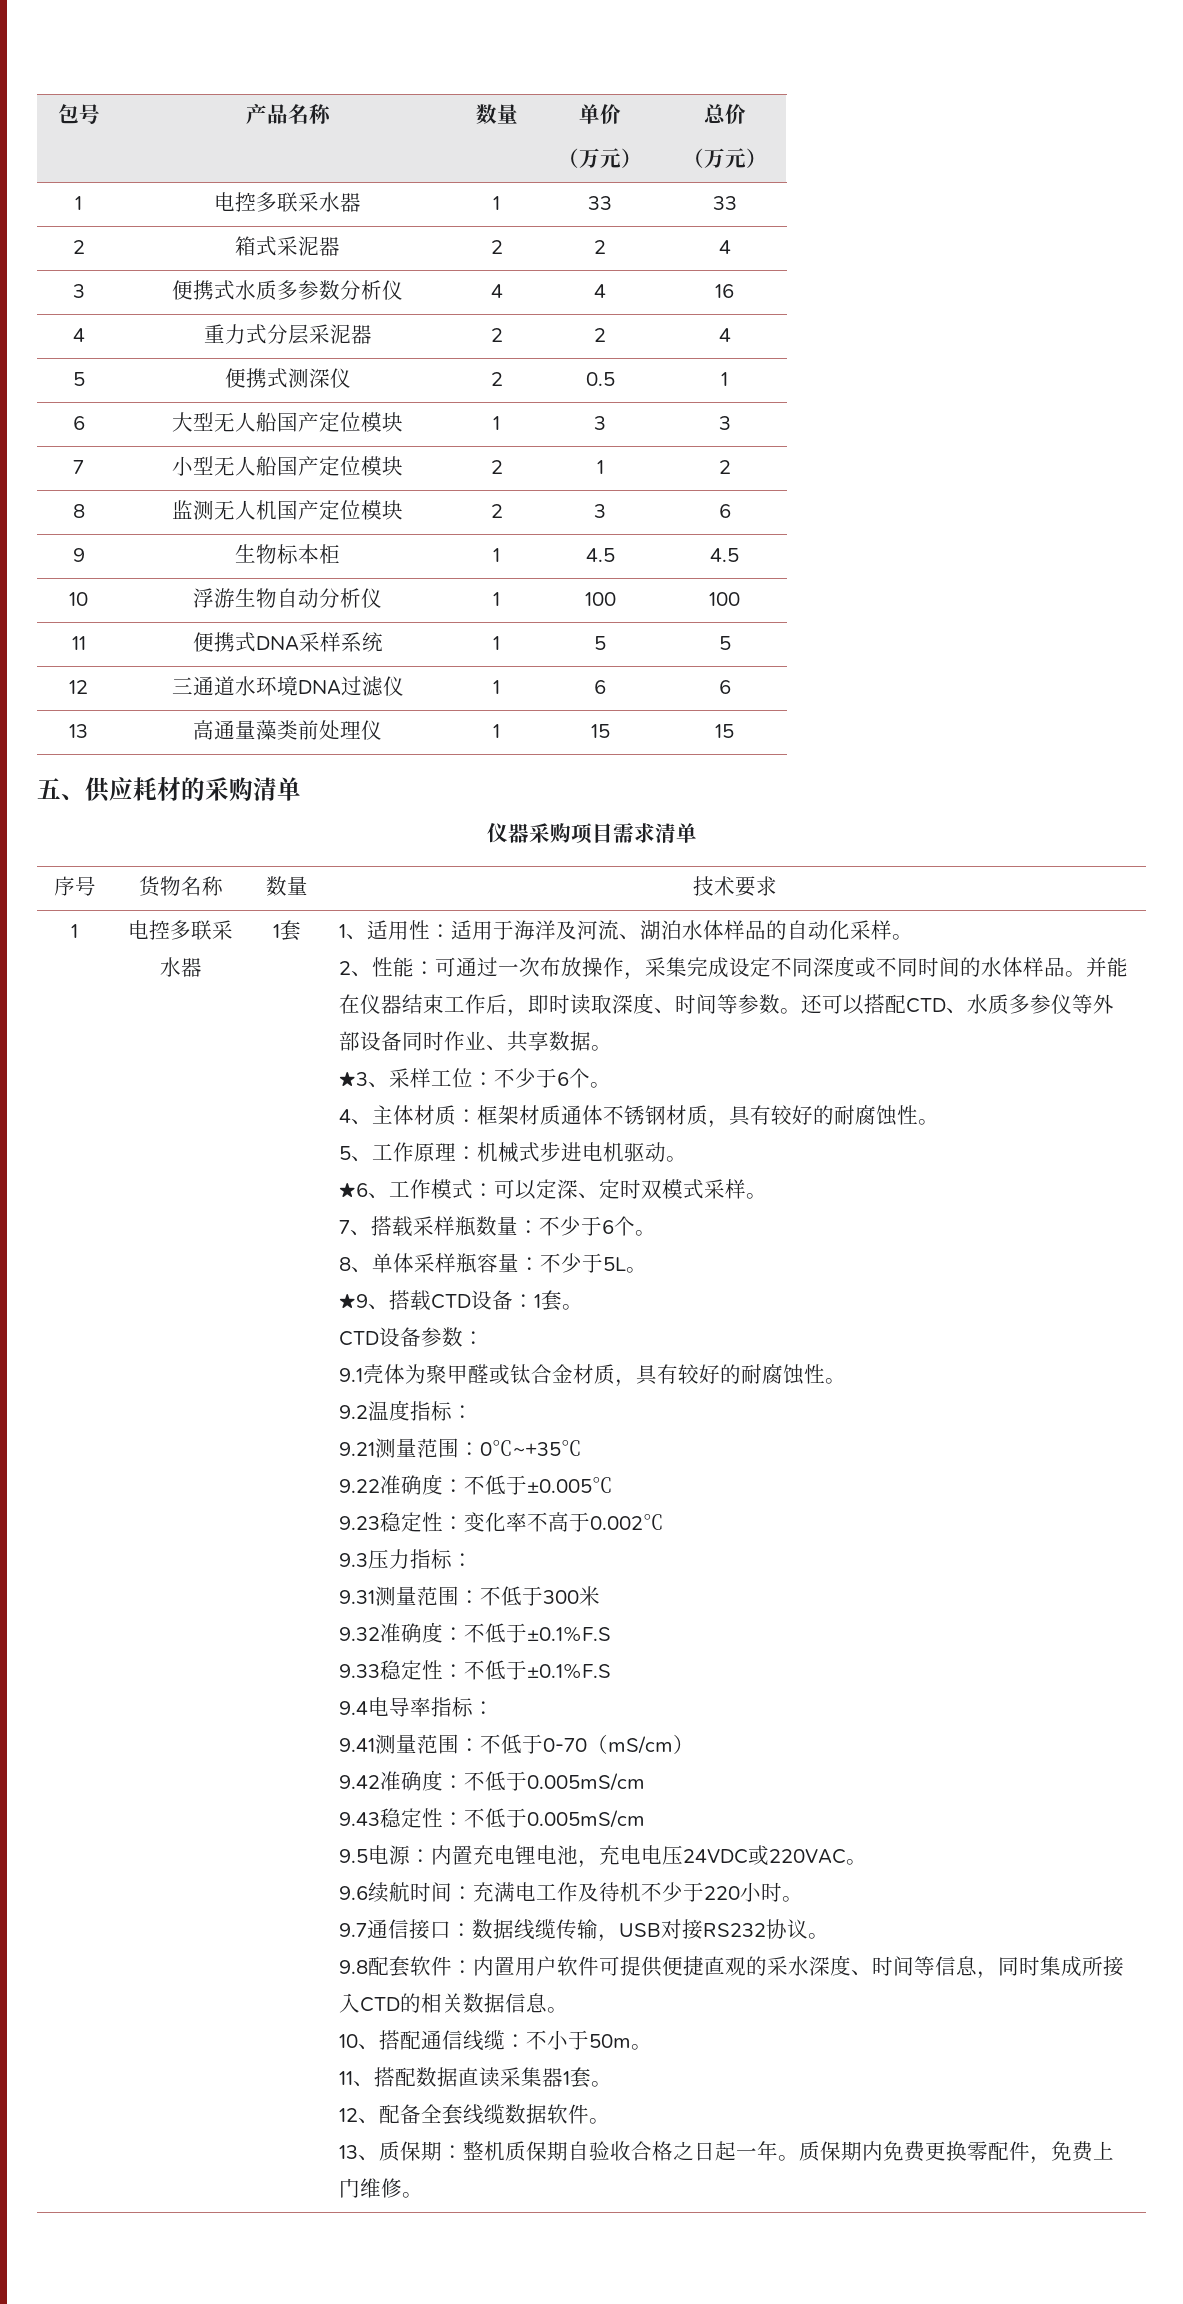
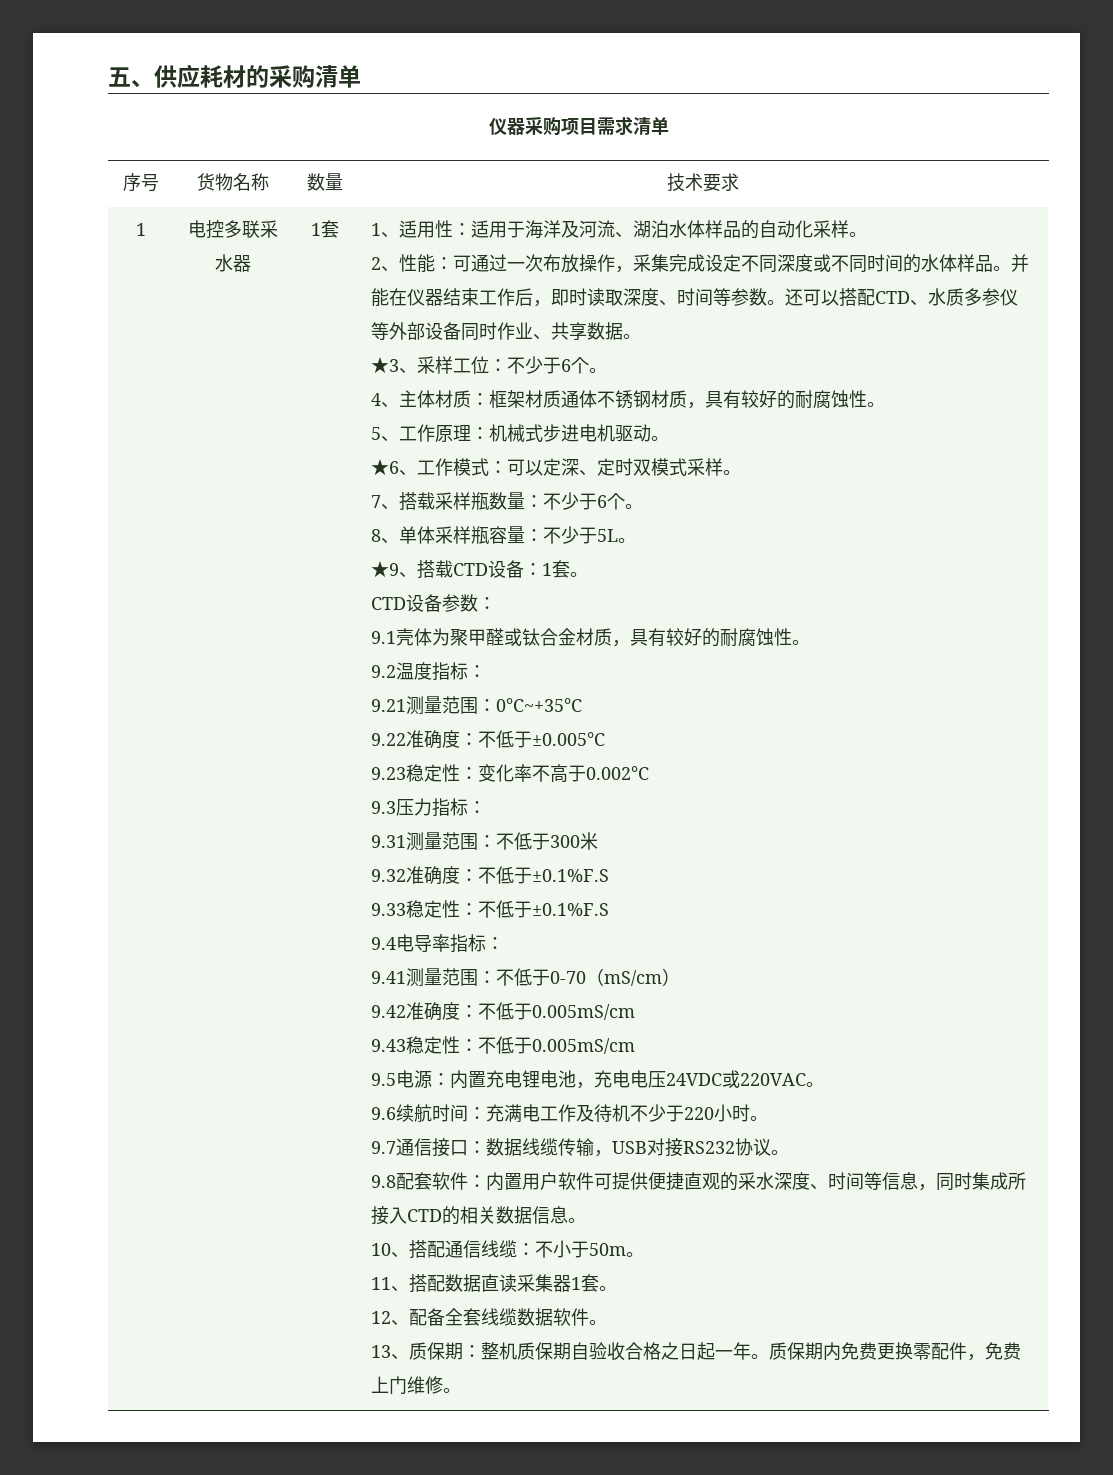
[57,104,100,124] [245,104,331,124] [475,104,518,124] [579,104,621,124] [558,148,642,168] [703,104,746,124] [682,148,767,168] [75,196,82,210] [214,192,362,212] [493,196,500,210] [588,196,612,210] [712,196,737,210] [72,240,85,254] [235,236,341,256] [490,240,503,254] [594,240,606,254] [718,240,731,254] [72,284,85,298] [172,280,404,300] [490,284,503,298] [594,284,606,298] [715,284,734,298] [72,328,85,342] [203,324,372,345] [490,328,503,342] [594,328,606,342] [718,328,731,342] [72,372,85,386] [224,368,351,388] [490,372,503,386] [585,372,615,386] [721,372,728,386] [72,416,85,430] [172,412,404,432] [493,416,500,430] [594,416,606,430] [718,416,731,430] [73,460,84,474] [172,456,404,476] [490,460,503,474] [596,460,604,474] [718,460,731,474] [72,504,85,518] [172,500,404,520] [490,504,503,518] [594,504,606,518] [718,504,731,518] [72,548,85,562] [235,544,341,564] [493,548,500,562] [585,548,615,562] [710,548,739,562] [69,592,88,606] [193,588,383,608] [493,592,500,606] [584,592,616,606] [709,592,740,606] [71,636,86,650] [192,632,383,652] [493,636,500,650] [594,636,606,650] [718,636,731,650] [69,680,88,694] [171,676,404,696] [493,680,500,694] [594,680,606,694] [718,680,731,694] [69,724,88,738] [193,720,383,740] [493,724,500,738] [590,724,610,738] [715,724,734,738] 包号 | 产品名称 | 数量 | 单价 // （万元） | 总价 // （万元） // 1 | 电控多联采水器 | 1 | 33 | 33 // 2 | 箱式采泥器 | 2 | 2 | 4 // 3 | 便携式水质多参数分析仪 | 4 | 4 | 16 // 4 | 重力式分层采泥器 | 2 | 2 | 4 // 5 | 便携式测深仪 | 2 | 0.5 | 1 // 6 | 大型无人船国产定位模块 | 1 | 3 | 3 // 7 | 小型无人船国产定位模块 | 2 | 1 | 2 // 8 | 监测无人机国产定位模块 | 2 | 3 | 6 // 9 | 生物标本柜 | 1 | 4.5 | 4.5 // 10 | 浮游生物自动分析仪 | 1 | 100 | 100 // 11 | 便携式DNA采样系统 | 1 | 5 | 5 // 12 | 三通道水环境DNA过滤仪 | 1 | 6 | 6 // 13 | 高通量藻类前处理仪 | 1 | 15 | 15 // -> (108, 77) none

